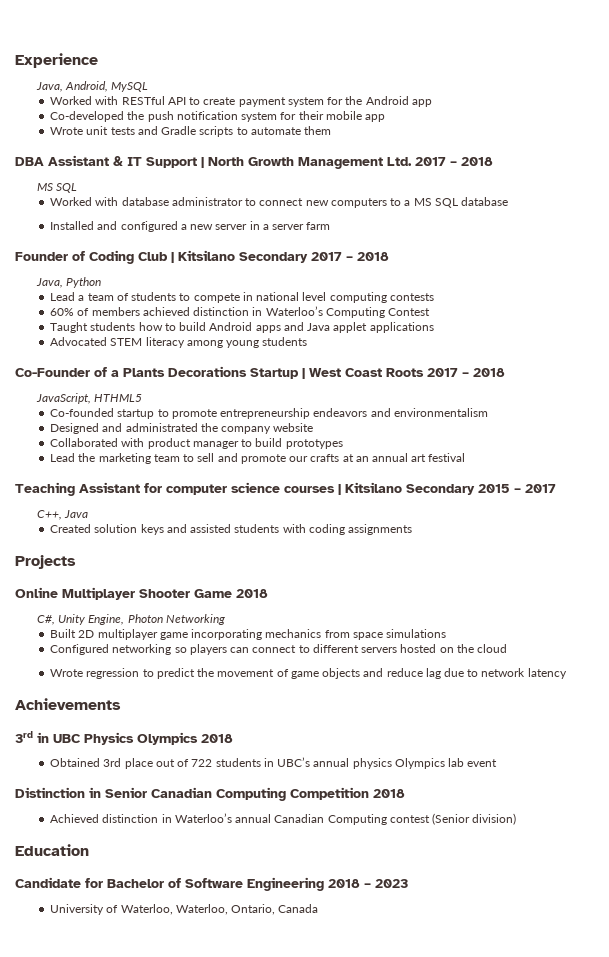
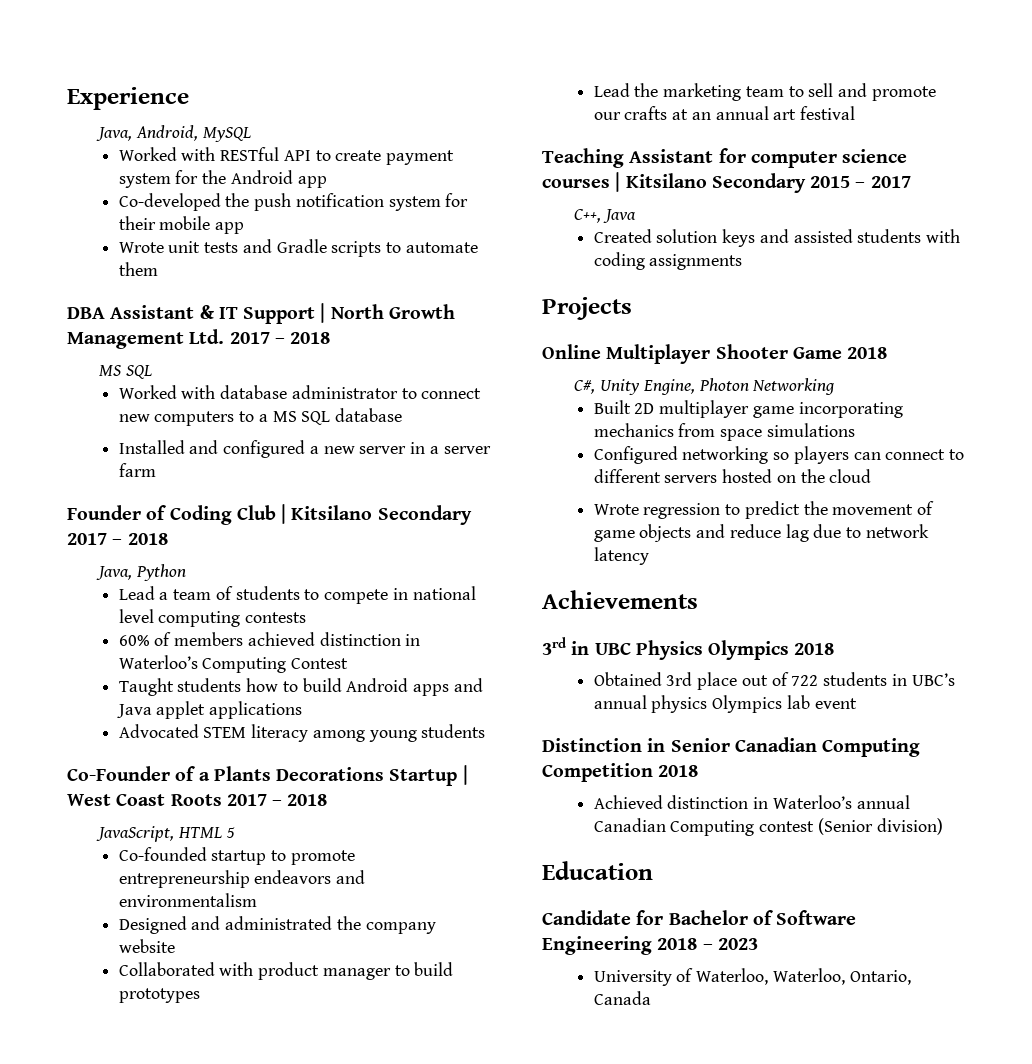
[94,394,143,402] HTHML5 -> [178,827,235,838] HTML 5

